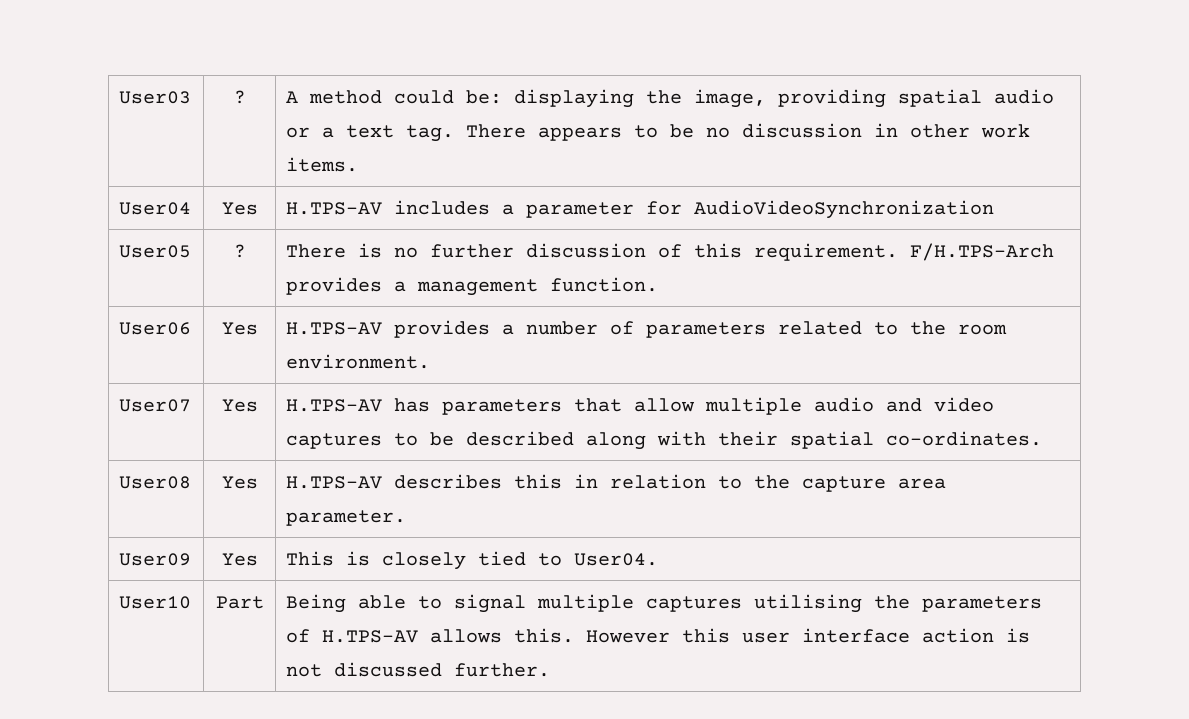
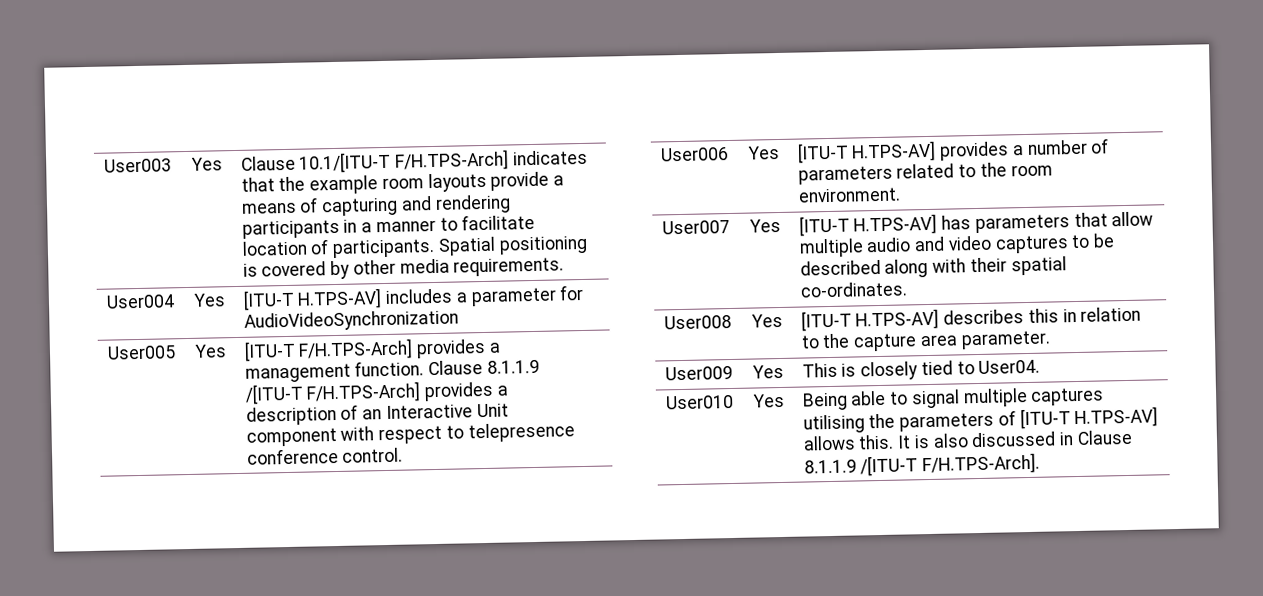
[119,91,192,104] [233,90,246,104] [286,89,1055,108] [286,123,1031,142] [286,157,359,172] [119,202,192,215] [221,202,258,215] [286,202,383,215] User03 | ? | A method could be: displaying the image, providing spatial audio or a text tag. There appears to be no discussion in other work items. // User04 | Yes | H.TPS-AV -> [103,158,172,173] [190,157,223,171] [240,149,588,174] [240,171,565,195] [241,194,511,217] [241,213,536,239] [241,235,588,259] [242,257,565,280] [105,294,175,309] [192,293,226,307] [242,288,383,311] User003 | Yes | Clause 10.1/[ITU-T F/H.TPS-Arch] indicates that the example room layouts provide a means of capturing and rendering participants in a manner to facilitate location of participants. Spatial positioning is covered by other media requirements. // User004 | Yes | [ITU-T H.TPS-AV]
[119,245,192,258] [233,244,246,258] [286,243,1055,261] [286,277,659,296] [119,322,192,335] [221,322,258,335] [286,322,383,335] User05 | ? | There is no further discussion of this requirement. F/H.TPS-Arch provides a management function. // User06 | Yes | H.TPS-AV -> [106,345,176,360] [193,344,227,358] [243,338,501,362] [244,359,540,383] [244,381,508,405] [245,403,509,426] [245,422,575,447] [245,447,404,465] [659,147,729,162] [746,145,780,160] [796,140,937,164] User005 | Yes | [ITU-T F/H.TPS-Arch] provides a management function. Clause 8.1.1.9 /[ITU-T F/H.TPS-Arch] provides a description of an Interactive Unit component with respect to telepresence conference control. // User006 | Yes | [ITU-T H.TPS-AV]
[119,399,192,412] [221,399,258,412] [286,399,383,412] User07 | Yes | H.TPS-AV -> [661,220,730,235] [748,218,781,233] [798,213,938,237] User007 | Yes | [ITU-T H.TPS-AV]
[119,476,192,489] [221,476,258,489] [286,476,383,489] User08 | Yes | H.TPS-AV -> [663,314,732,330] [750,313,783,328] [800,308,940,332] User008 | Yes | [ITU-T H.TPS-AV]
[119,553,192,566] User09 -> [664,365,733,381] User009
[119,596,192,609] [215,596,264,609] User10 | Part -> [664,394,734,410] [751,393,785,408] User010 | Yes
[322,628,1031,643] [286,662,551,677] H.TPS-AV allows this. However this user interface action is not discussed further. -> [1019,406,1159,430] [802,429,1133,451] [803,452,1041,477] [ITU-T H.TPS-AV] allows this. It is also discussed in Clause 8.1.1.9 /[ITU-T F/H.TPS-Arch].

